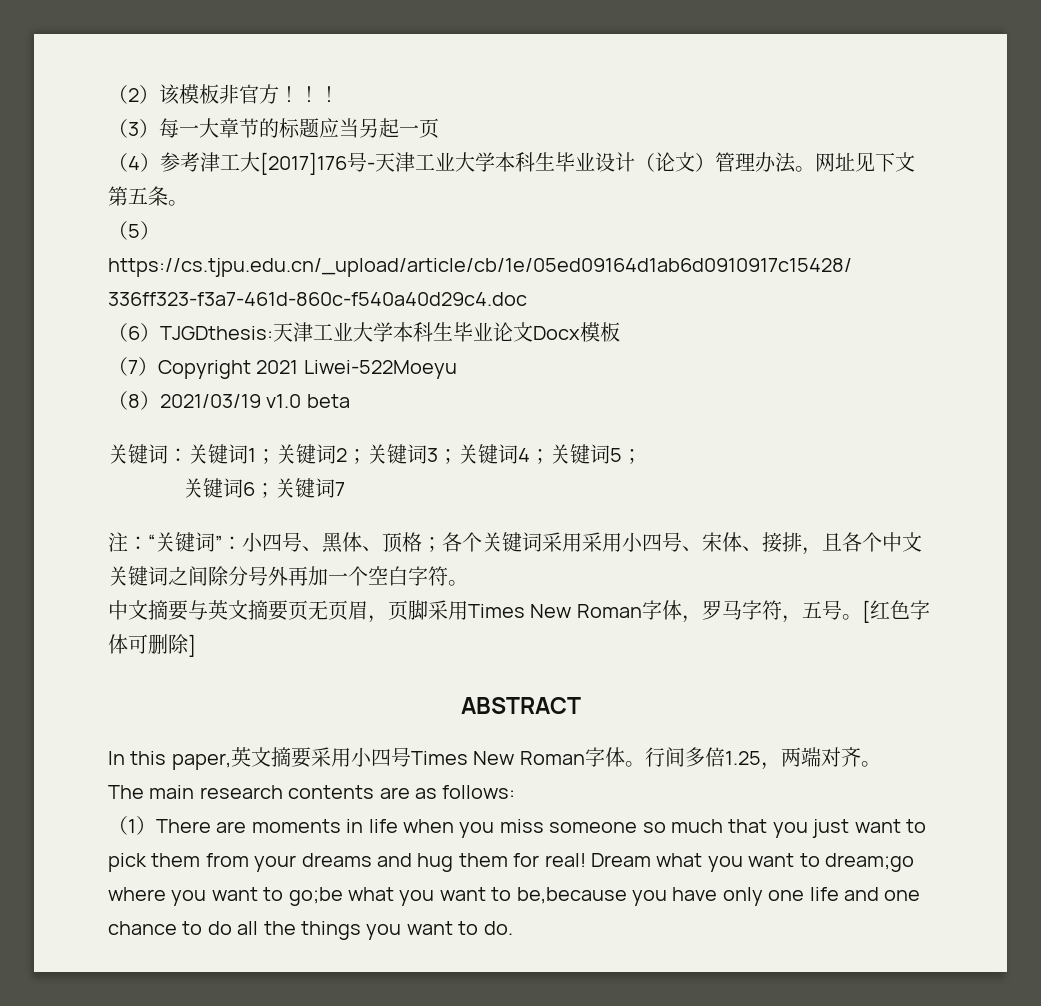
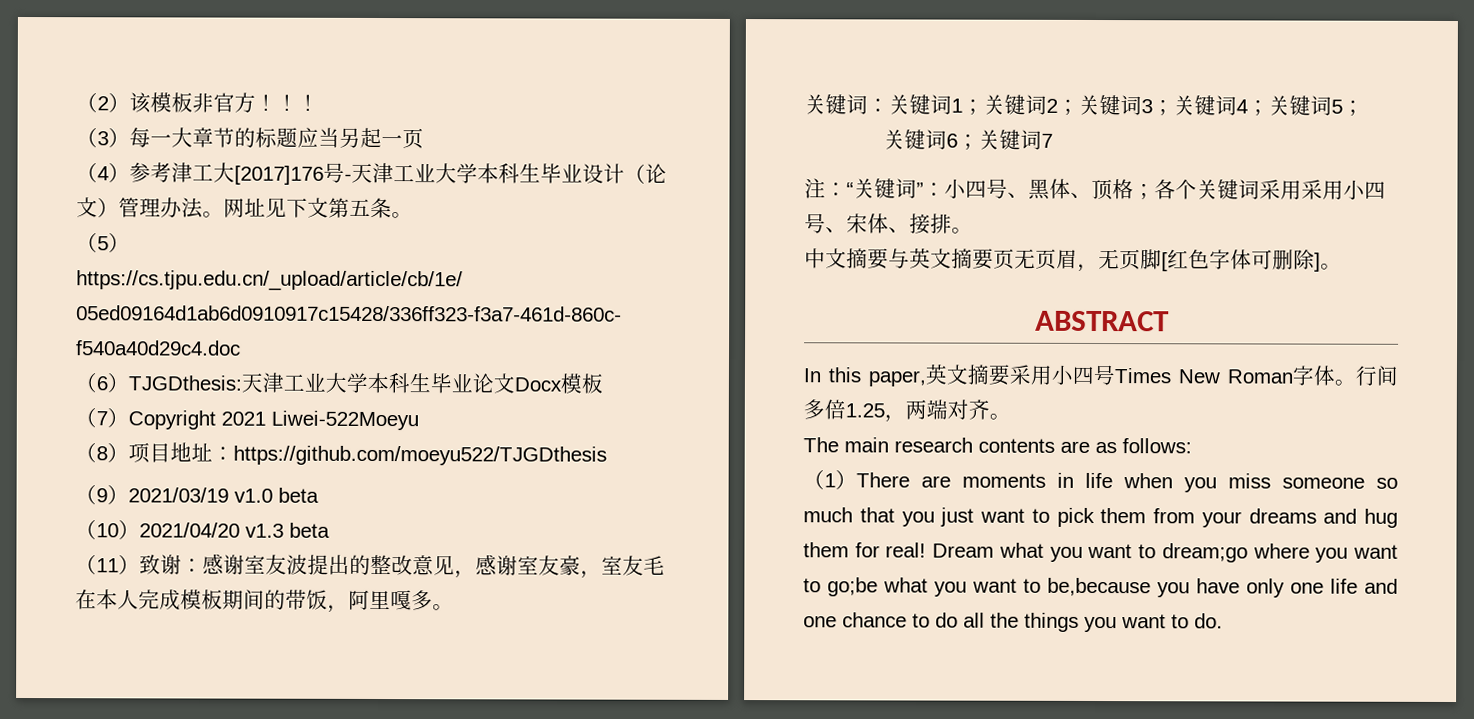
[160,394,350,408] 2021/03/19 v1.0 beta -> [128,442,607,466] [75,484,319,505] [75,519,330,540] [75,553,665,579] [75,589,454,613] 项目地址：https://github.com/moeyu522/TJGDthesis // （9）2021/03/19 v1.0 beta // （10）2021/04/20 v1.3 beta // （11）致谢：感谢室友波提出的整改意见，感谢室友豪，室友毛在本人完成模板期间的带饭，阿里嘎多。
[802,532,922,555] [108,566,448,586] ，且各个中文关键词之间除分号外再加一个空白字符 -> (952, 223) none
[388,600,862,623] 页脚采用Times New Roman字体，罗马字符，五号。 -> [1098,249,1162,270] 无页脚
(196, 645) none -> [1320,263,1342,270] 。

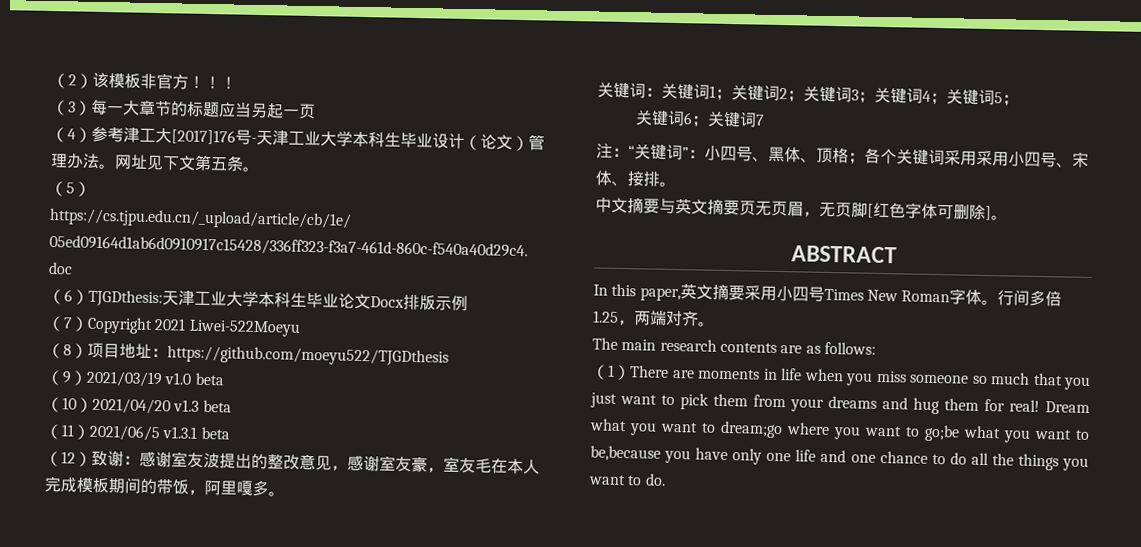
[560,373,603,394] 模板 -> [403,294,468,312] 排版示例
[75,554,119,575] // （11 -> [45,423,230,442] [45,450,76,467] // （11）2021/06/5 v1.3.1 beta // （12

